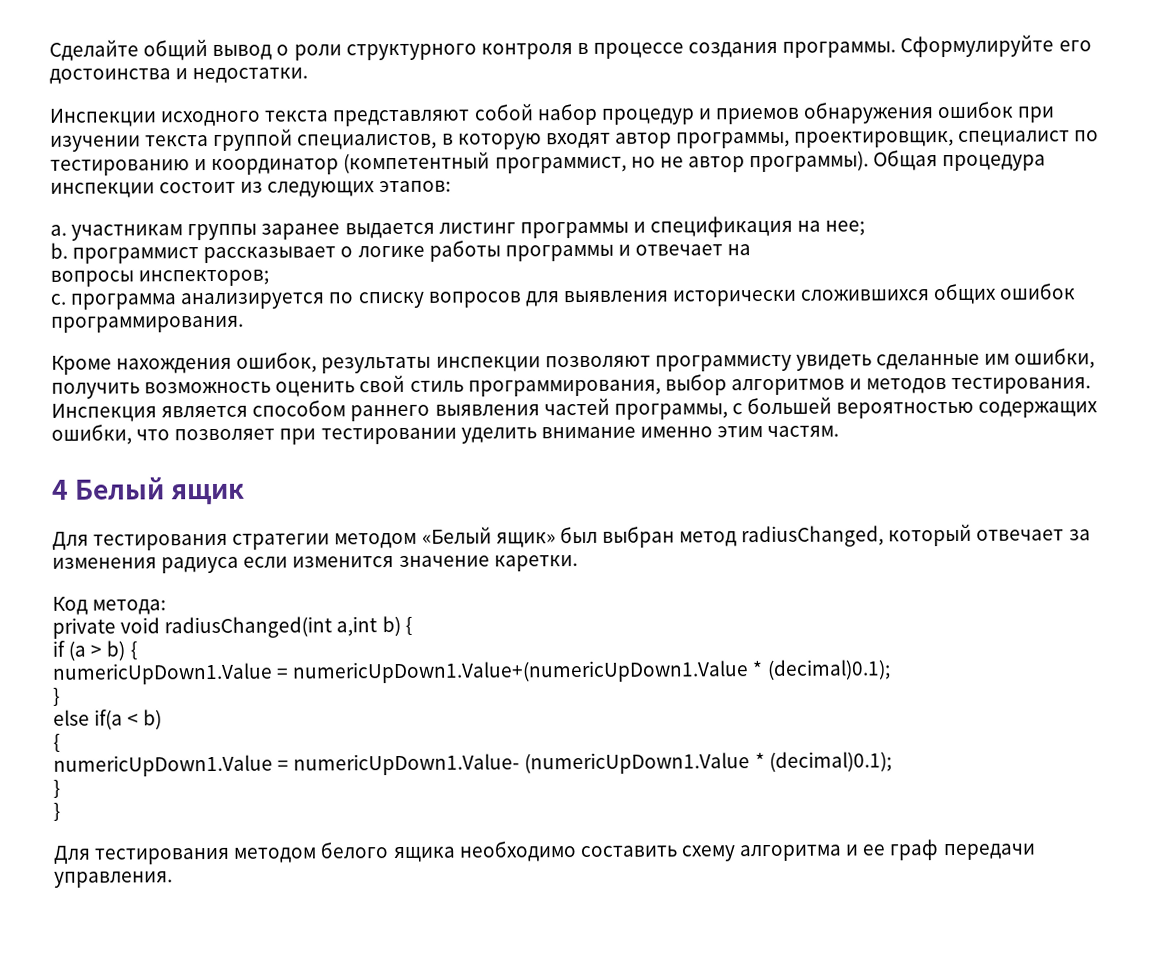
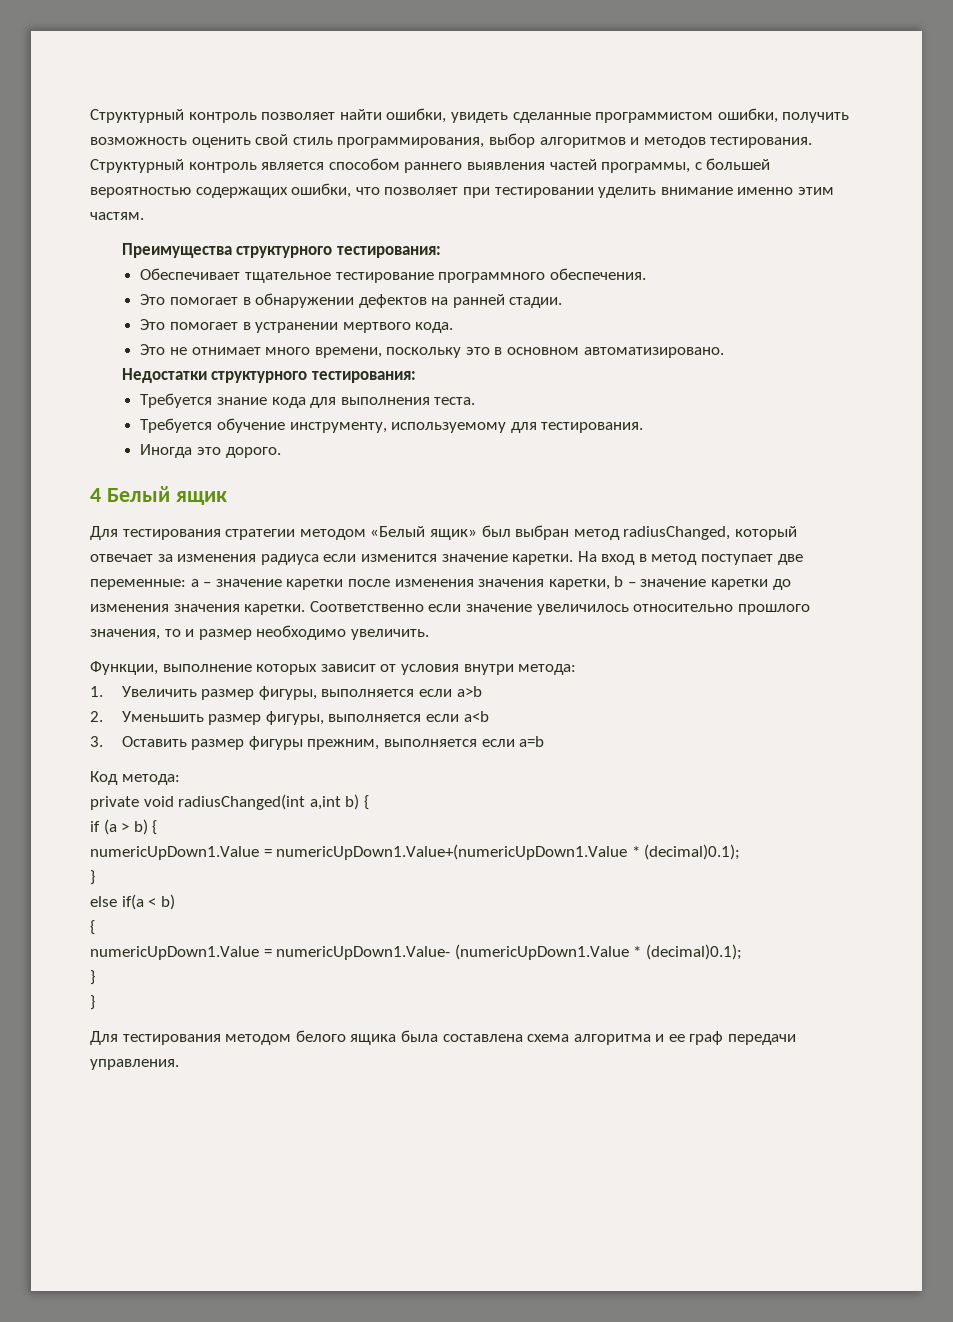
[49,34,1092,61] [49,67,309,84] [49,101,1056,127] [50,128,1100,152] [50,150,1047,176] [50,180,451,198] [50,215,866,241] [50,240,752,264] [50,269,270,287] [50,283,1076,310] [51,315,244,333] [51,352,792,375] Сделайте общий вывод о роли структурного контроля в процессе создания программы. Сформулируйте его достоинства и недостатки. // Инспекции исходного текста представляют собой набор процедур и приемов обнаружения ошибок при изучении текста группой специалистов, в которую входят автор программы, проектировщик, специалист по тестированию и координатор (компетентный программист, но не автор программы). Общая процедура инспекции состоит из следующих этапов: // a. участникам группы заранее выдается листинг программы и спецификация на нее; // b. программист рассказывает о логике работы программы и отвечает на // вопросы инспекторов; // c. программа анализируется по списку вопросов для выявления исторически сложившихся общих ошибок программирования. // Кроме нахождения ошибок, результаты инспекции позволяют программисту -> [90,108,447,123] Структурный контроль позволяет найти ошибки,
[984,353,1011,365] им -> [595,112,714,123] программистом
[51,403,157,422] Инспекция -> [90,159,257,173] Структурный контроль
(840, 431) none -> [121,243,441,258] [140,268,646,283] [140,293,563,308] [140,319,454,333] [140,344,724,358] [121,368,416,383] [140,393,476,408] [140,418,644,433] [140,444,281,458] // Преимущества структурного тестирования: // Обеспечивает тщательное тестирование программного обеспечения. // Это помогает в обнаружении дефектов на ранней стадии. // Это помогает в устранении мертвого кода. // Это не отнимает много времени, поскольку это в основном автоматизировано. // Недостатки структурного тестирования: // Требуется знание кода для выполнения теста. // Требуется обучение инструменту, используемому для тестирования. // Иногда это дорого.
(578, 563) none -> [577,551,803,565] [90,576,791,590] [90,601,810,615] [90,625,429,640] [90,661,577,675] [90,686,482,700] [90,711,489,725] [90,736,545,750] На вход в метод поступает две переменные: a – значение каретки после изменения значения каретки, b – значение каретки до изменения значения каретки. Соответственно если значение увеличилось относительно прошлого значения, то и размер необходимо увеличить. // Функции, выполнение которых зависит от условия внутри метода: // 1. Увеличить размер фигуры, выполняется если a>b // 2. Уменьшить размер фигуры, выполняется если a<b // 3. Оставить размер фигуры прежним, выполняется если a=b
[458,841,736,862] необходимо составить схему -> [400,1030,570,1042] была составлена схема

